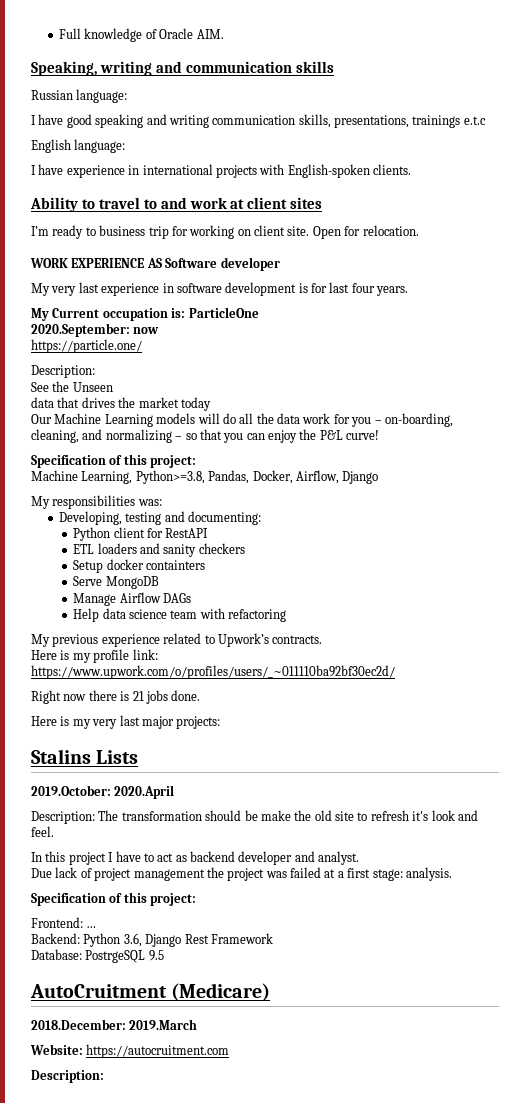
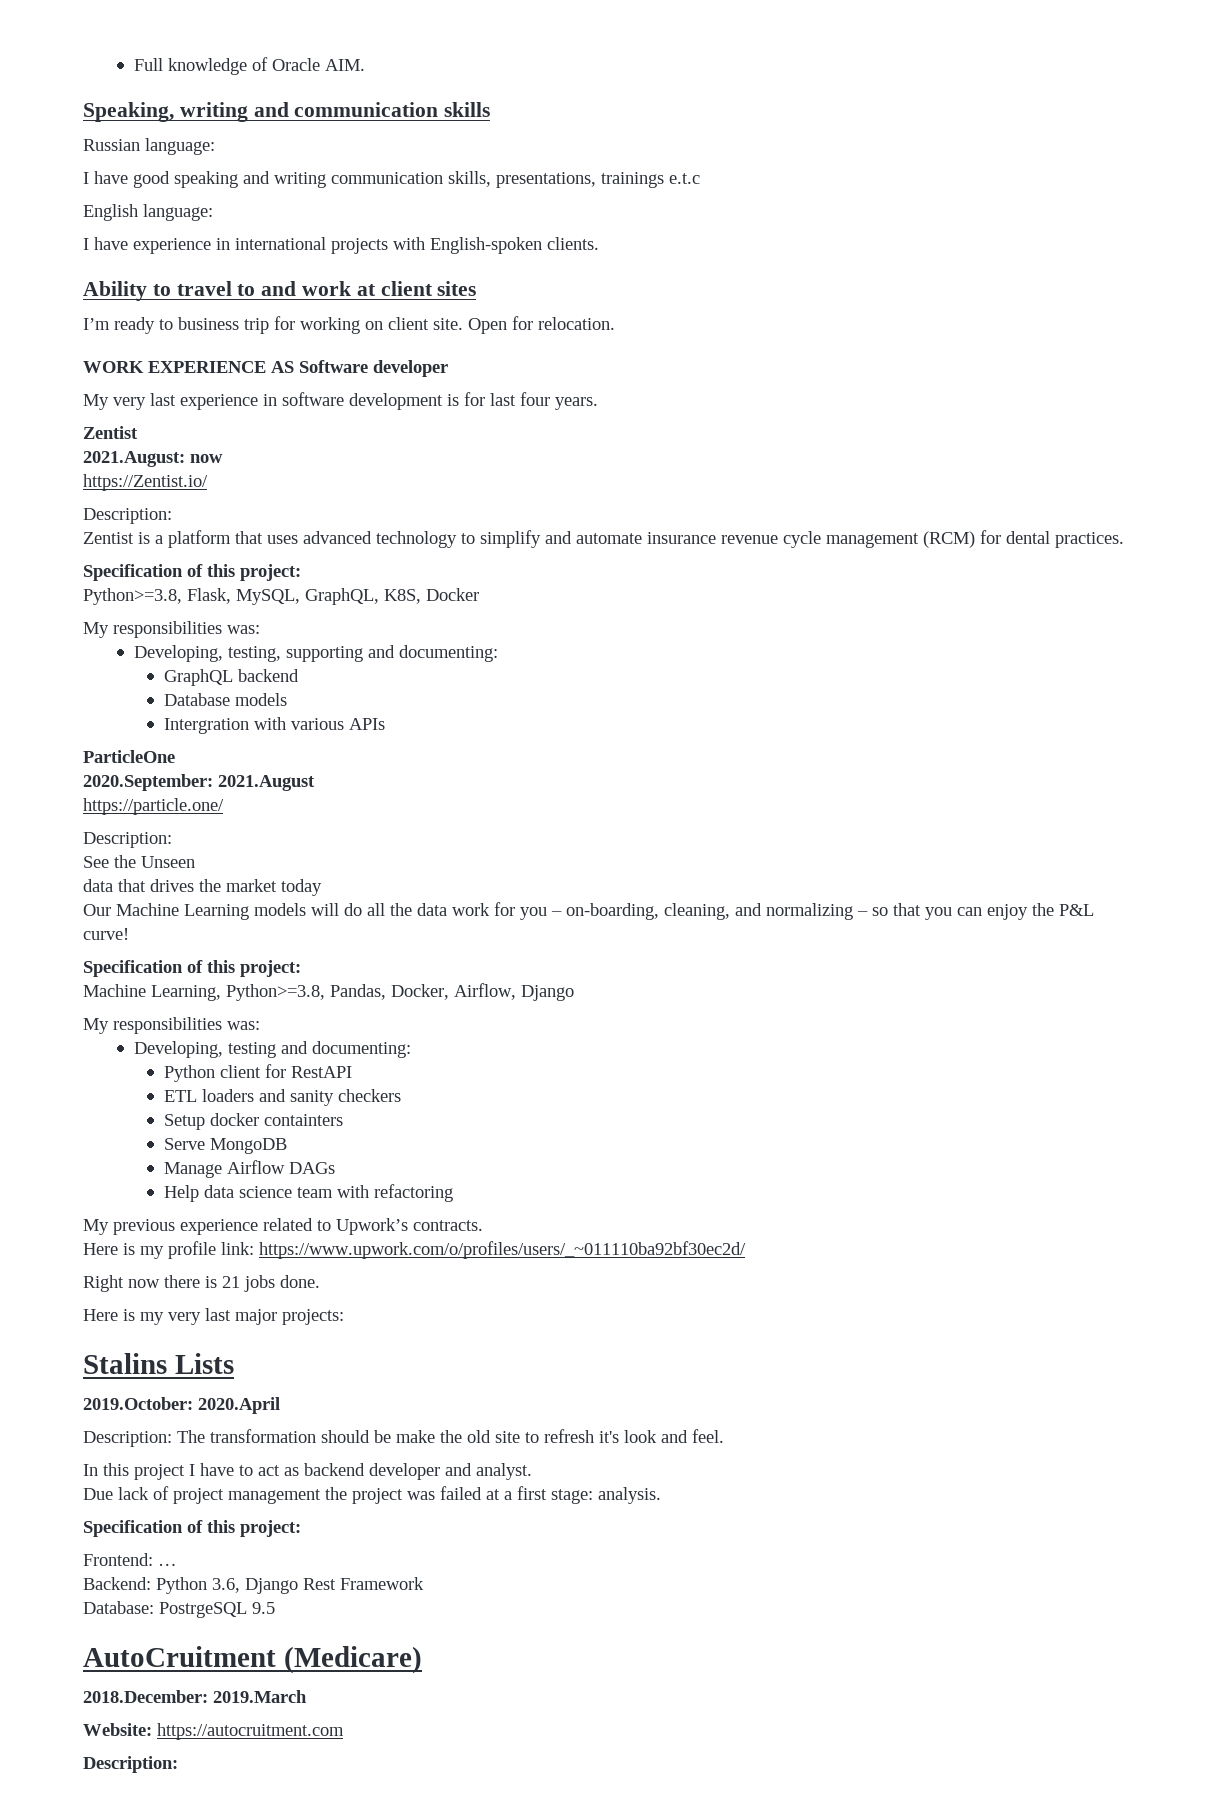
[31,308,186,321] My Current occupation is: -> [83,426,138,439] [83,451,223,467] [83,474,208,491] [83,508,172,524] [83,530,1124,548] [83,564,301,581] [83,588,479,605] [83,621,260,638] [133,645,498,662] [163,669,299,686] [163,693,287,706] [163,717,385,734] Zentist // 2021.August: now // https://Zentist.io/ // Description: // Zentist is a platform that uses advanced technology to simplify and automate insurance revenue cycle management (RCM) for dental practices. // Specification of this project: // Python>=3.8, Flask, MySQL, GraphQL, K8S, Docker // My responsibilities was: // Developing, testing, supporting and documenting: // GraphQL backend // Database models // Intergration with various APIs //
[133,327,160,334] now -> [218,775,315,791] 2021.August

